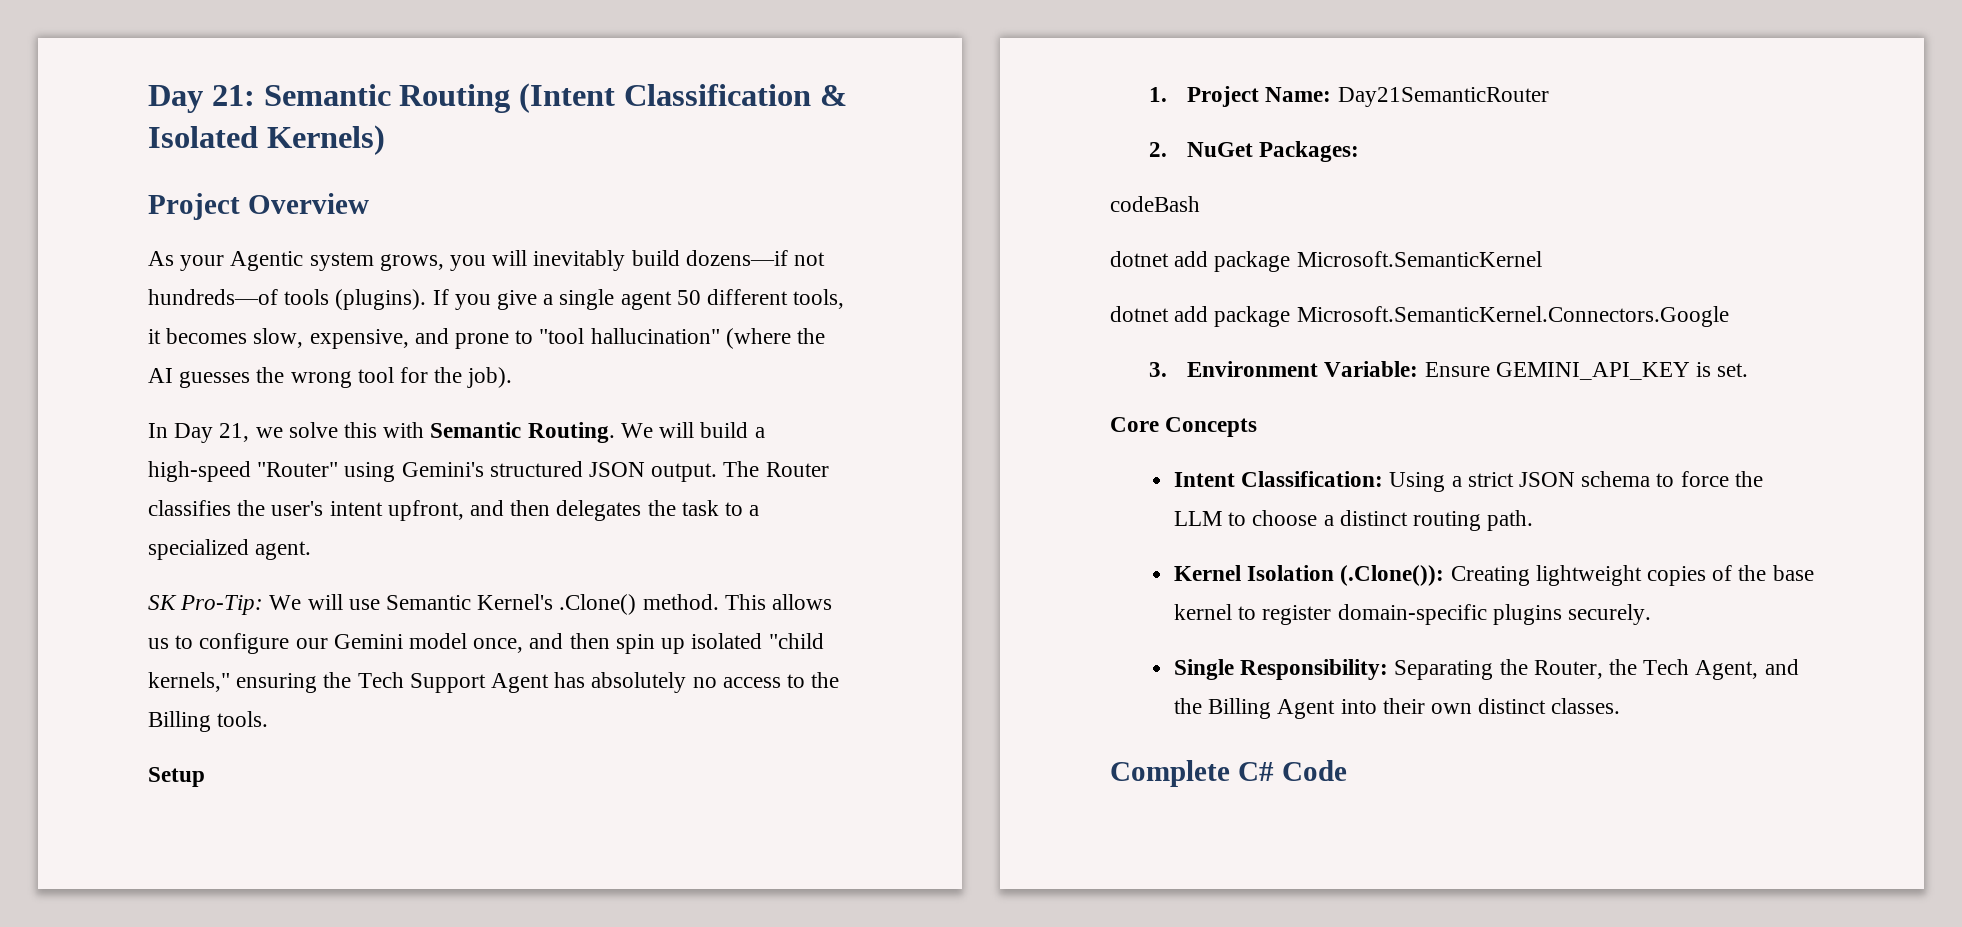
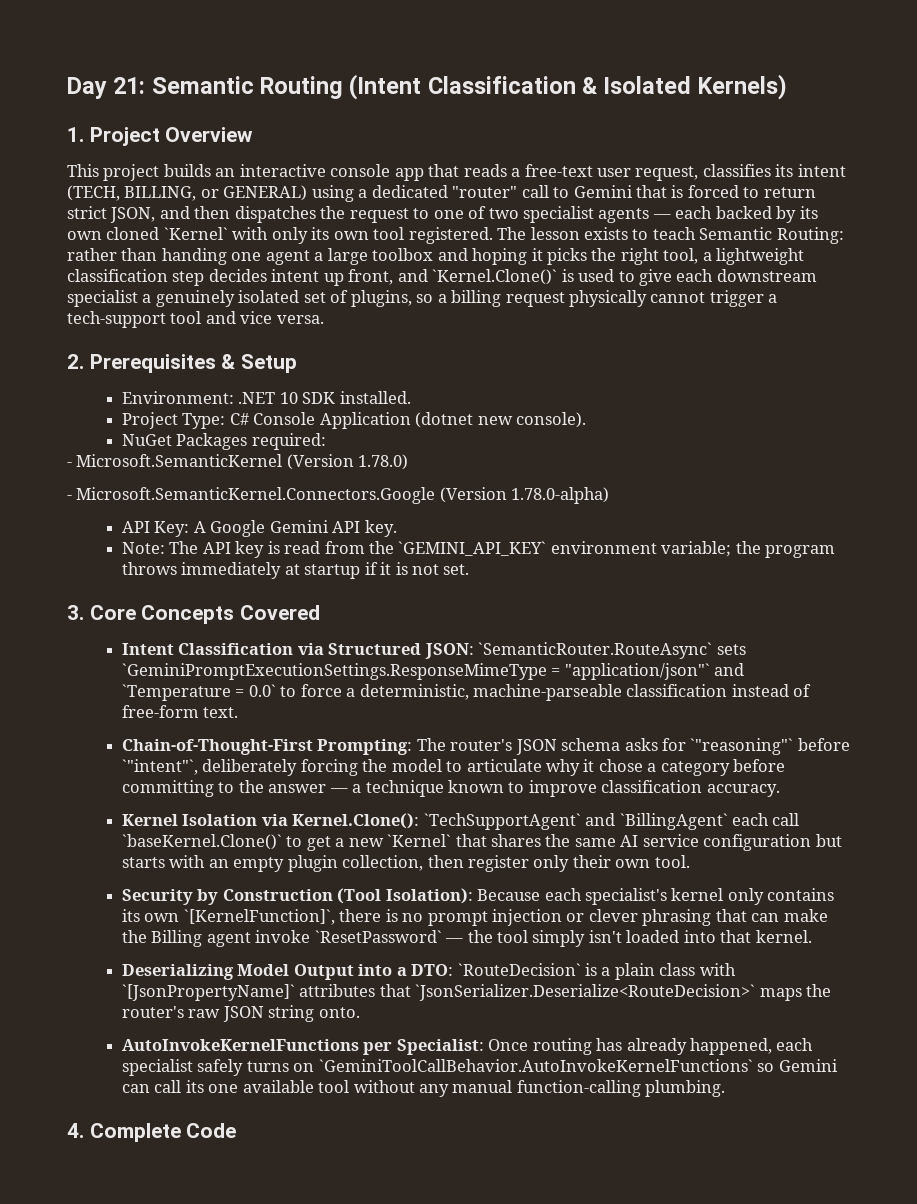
(385, 140) none -> [67,127,84,142] 1.
[148,250,826,271] [148,289,845,310] [148,328,826,349] [148,367,513,388] [148,422,765,443] [148,461,829,482] [148,500,760,521] [148,539,312,560] [148,594,833,615] [148,633,824,654] [148,672,840,693] [148,711,269,732] [148,767,205,787] [1148,86,1549,107] [1148,141,1360,162] [1110,196,1200,212] [1110,251,1542,272] [1110,306,1729,327] [1148,361,1749,380] [1110,417,1258,437] [1173,471,1763,492] [1173,510,1534,531] [1173,565,1814,586] [1173,604,1651,625] [1173,659,1799,680] [1173,698,1621,719] [1110,760,1274,787] As your Agentic system grows, you will inevitably build dozens—if not hundreds—of tools (plugins). If you give a single agent 50 different tools, it becomes slow, expensive, and prone to "tool hallucination" (where the AI guesses the wrong tool for the job). // In Day 21, we solve this with Semantic Routing. We will build a high-speed "Router" using Gemini's structured JSON output. The Router classifies the user's intent upfront, and then delegates the task to a specialized agent. // SK Pro-Tip: We will use Semantic Kernel's .Clone() method. This allows us to configure our Gemini model once, and then spin up isolated "child kernels," ensuring the Tech Support Agent has absolutely no access to the Billing tools. // Setup // 1. Project Name: Day21SemanticRouter // 2. NuGet Packages: // codeBash // dotnet add package Microsoft.SemanticKernel // dotnet add package Microsoft.SemanticKernel.Connectors.Google // 3. Environment Variable: Ensure GEMINI_API_KEY is set. // Core Concepts // Intent Classification: Using a strict JSON schema to force the LLM to choose a distinct routing path. // Kernel Isolation (.Clone()): Creating lightweight copies of the base kernel to register domain-specific plugins securely. // Single Responsibility: Separating the Router, the Tech Agent, and the Billing Agent into their own distinct classes. // Complete C# -> [67,164,846,181] [67,185,816,202] [67,206,818,223] [67,227,844,244] [67,248,805,265] [67,269,817,286] [67,290,778,307] [67,311,324,328] [67,354,298,373] [121,391,411,404] [121,412,586,429] [121,433,326,450] [67,454,409,470] [67,487,610,504] [121,520,397,537] [121,541,836,558] [121,562,470,579] [67,605,321,624] [121,642,746,659] [121,663,745,680] [121,684,812,701] [121,705,239,718] [121,738,850,755] [121,759,786,776] [121,780,780,797] [121,813,800,830] [121,834,842,851] [121,855,690,872] [121,888,835,905] [121,909,828,926] [121,930,812,947] [121,963,736,980] [121,984,832,1001] [121,1005,360,1022] [121,1038,814,1055] [121,1059,838,1076] [121,1080,726,1097] [67,1123,181,1142] This project builds an interactive console app that reads a free-text user request, classifies its intent (TECH, BILLING, or GENERAL) using a dedicated "router" call to Gemini that is forced to return strict JSON, and then dispatches the request to one of two specialist agents — each backed by its own cloned `Kernel` with only its own tool registered. The lesson exists to teach Semantic Routing: rather than handing one agent a large toolbox and hoping it picks the right tool, a lightweight classification step decides intent up front, and `Kernel.Clone()` is used to give each downstream specialist a genuinely isolated set of plugins, so a billing request physically cannot trigger a tech-support tool and vice versa. // 2. Prerequisites & Setup // Environment: .NET 10 SDK installed. // Project Type: C# Console Application (dotnet new console). // NuGet Packages required: // - Microsoft.SemanticKernel (Version 1.78.0) // - Microsoft.SemanticKernel.Connectors.Google (Version 1.78.0-alpha) // API Key: A Google Gemini API key. // Note: The API key is read from the `GEMINI_API_KEY` environment variable; the program throws immediately at startup if it is not set. // 3. Core Concepts Covered // Intent Classification via Structured JSON: `SemanticRouter.RouteAsync` sets `GeminiPromptExecutionSettings.ResponseMimeType = "application/json"` and `Temperature = 0.0` to force a deterministic, machine-parseable classification instead of free-form text. // Chain-of-Thought-First Prompting: The router's JSON schema asks for `"reasoning"` before `"intent"`, deliberately forcing the model to articulate why it chose a category before committing to the answer — a technique known to improve classification accuracy. // Kernel Isolation via Kernel.Clone(): `TechSupportAgent` and `BillingAgent` each call `baseKernel.Clone()` to get a new `Kernel` that shares the same AI service configuration but starts with an empty plugin collection, then register only their own tool. // Security by Construction (Tool Isolation): Because each specialist's kernel only contains its own `[KernelFunction]`, there is no prompt injection or clever phrasing that can make the Billing agent invoke `ResetPassword` — the tool simply isn't loaded into that kernel. // Deserializing Model Output into a DTO: `RouteDecision` is a plain class with `[JsonPropertyName]` attributes that `JsonSerializer.Deserialize<RouteDecision>` maps the router's raw JSON string onto. // AutoInvokeKernelFunctions per Specialist: Once routing has already happened, each specialist safely turns on `GeminiToolCallBehavior.AutoInvokeKernelFunctions` so Gemini can call its one available tool without any manual function-calling plumbing. // 4. Complete

